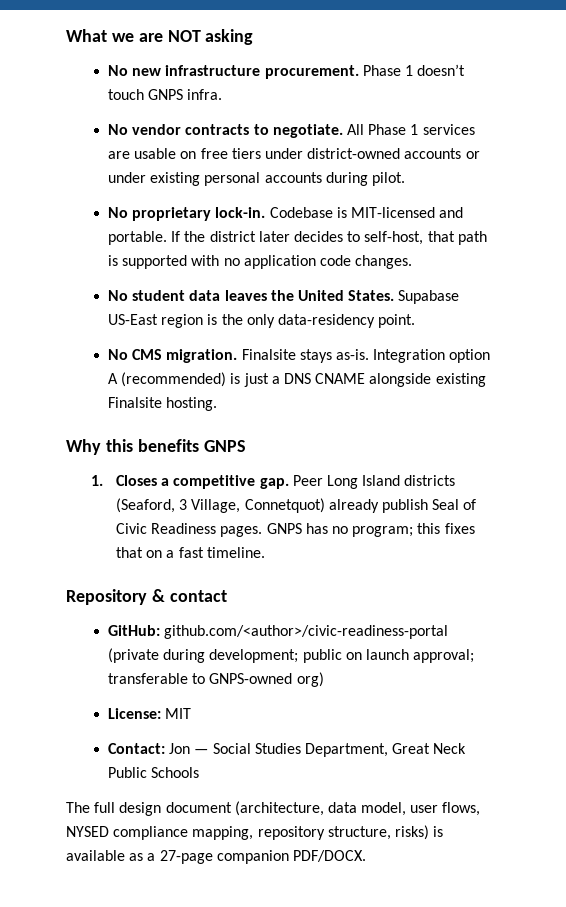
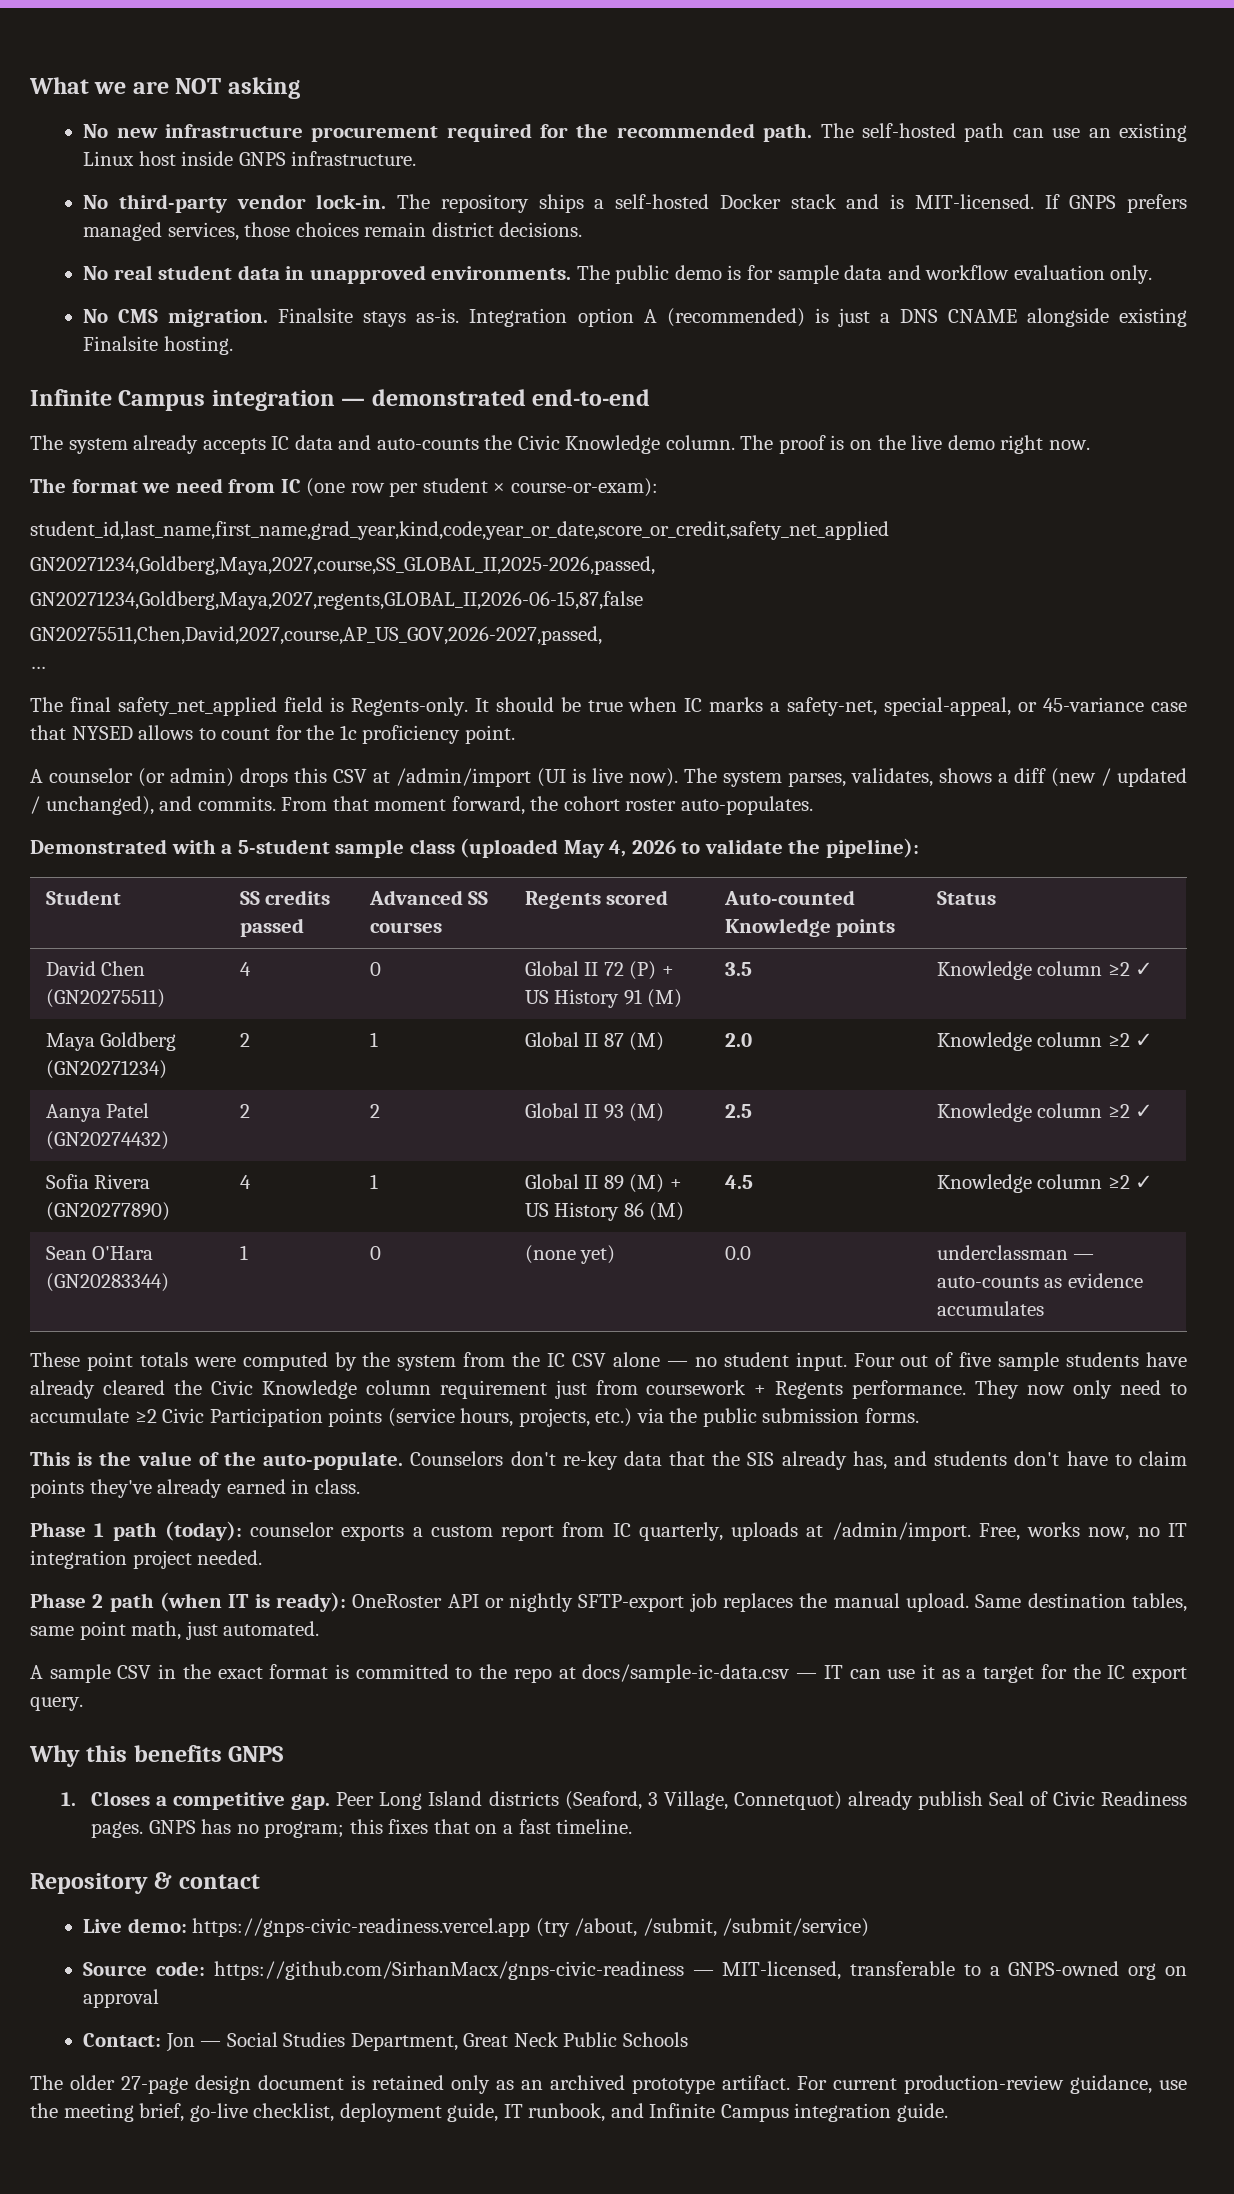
[264,64,466,79] [108,89,223,100] [108,124,475,138] [108,148,480,159] [108,172,405,186] [108,207,464,221] [108,231,487,245] [108,255,413,269] [108,290,460,304] [108,314,416,328] procurement. Phase 1 doesn’t touch GNPS infra. // No vendor contracts to negotiate. All Phase 1 services are usable on free tiers under district-owned accounts or under existing personal accounts during pilot. // No proprietary lock-in. Codebase is MIT-licensed and portable. If the district later decides to self-host, that path is supported with no application code changes. // No student data leaves the United States. Supabase US-East region is the only data-residency point. -> [311,123,1187,142] [83,151,417,166] [83,194,1187,213] [83,222,583,241] [83,265,1153,284] procurement required for the recommended path. The self-hosted path can use an existing Linux host inside GNPS infrastructure. // No third-party vendor lock-in. The repository ships a self-hosted Docker stack and is MIT-licensed. If GNPS prefers managed services, those choices remain district decisions. // No real student data in unapproved environments. The public demo is for sample data and workflow evaluation only.
(218, 404) none -> [30,389,651,411] [30,435,1090,454] [30,478,658,497] [30,521,889,540] [30,556,655,575] [30,591,643,610] [30,626,602,645] [30,666,46,669] [30,697,1187,716] [30,725,515,744] [30,768,1187,787] [30,796,813,815] [30,838,919,858] [45,890,121,905] [239,890,331,905] [239,918,304,937] [368,890,489,905] [369,922,442,933] [524,890,669,909] [723,890,855,905] [724,918,896,937] [936,891,996,905] [45,961,146,976] [45,989,165,1008] [239,962,251,976] [369,962,381,976] [524,961,674,980] [524,989,683,1008] [724,962,752,976] [936,961,1154,980] [45,1032,177,1051] [45,1060,167,1079] [239,1033,250,1047] [369,1032,378,1047] [524,1032,665,1051] [724,1033,752,1047] [936,1032,1154,1051] [45,1103,150,1122] [45,1131,169,1150] [239,1104,250,1118] [369,1104,380,1118] [524,1103,665,1122] [724,1104,752,1118] [936,1103,1154,1122] [45,1174,151,1189] [45,1202,170,1221] [239,1175,251,1189] [369,1174,378,1189] [524,1174,682,1193] [524,1202,685,1221] [724,1175,753,1189] [936,1174,1154,1193] [45,1246,154,1260] [45,1273,169,1292] [239,1245,248,1260] [369,1246,381,1260] [524,1245,616,1264] [724,1246,751,1260] [936,1245,1095,1260] [936,1273,1143,1288] [936,1301,1044,1316] [30,1352,1188,1371] [30,1380,1188,1399] [30,1408,919,1427] [30,1451,1187,1470] [30,1479,360,1498] [30,1521,1188,1541] [30,1550,263,1569] [30,1592,1187,1612] [30,1621,320,1640] [30,1664,1188,1683] [30,1697,83,1711] // Infinite Campus integration — demonstrated end-to-end // The system already accepts IC data and auto-counts the Civic Knowledge column. The proof is on the live demo right now. // The format we need from IC (one row per student × course-or-exam): // student_id,last_name,first_name,grad_year,kind,code,year_or_date,score_or_credit,safety_net_applied // GN20271234,Goldberg,Maya,2027,course,SS_GLOBAL_II,2025-2026,passed, // GN20271234,Goldberg,Maya,2027,regents,GLOBAL_II,2026-06-15,87,false // GN20275511,Chen,David,2027,course,AP_US_GOV,2026-2027,passed, // … // The final safety_net_applied field is Regents-only. It should be true when IC marks a safety-net, special-appeal, or 45-variance case that NYSED allows to count for the 1c proficiency point. // A counselor (or admin) drops this CSV at /admin/import (UI is live now). The system parses, validates, shows a diff (new / updated / unchanged), and commits. From that moment forward, the cohort roster auto-populates. // Demonstrated with a 5-student sample class (uploaded May 4, 2026 to validate the pipeline): // Student | SS credits passed | Advanced SS courses | Regents scored | Auto-counted Knowledge points | Status // David Chen (GN20275511) | 4 | 0 | Global II 72 (P) + US History 91 (M) | 3.5 | Knowledge column ≥2 ✓ // Maya Goldberg (GN20271234) | 2 | 1 | Global II 87 (M) | 2.0 | Knowledge column ≥2 ✓ // Aanya Patel (GN20274432) | 2 | 2 | Global II 93 (M) | 2.5 | Knowledge column ≥2 ✓ // Sofia Rivera (GN20277890) | 4 | 1 | Global II 89 (M) + US History 86 (M) | 4.5 | Knowledge column ≥2 ✓ // Sean O'Hara (GN20283344) | 1 | 0 | (none yet) | 0.0 | underclassman — auto-counts as evidence accumulates // These point totals were computed by the system from the IC CSV alone — no student input. Four out of five sample students have already cleared the Civic Knowledge column requirement just from coursework + Regents performance. They now only need to accumulate ≥2 Civic Participation points (service hours, projects, etc.) via the public submission forms. // This is the value of the auto-populate. Counselors don't re-key data that the SIS already has, and students don't have to claim points they've already earned in class. // Phase 1 path (today): counselor exports a custom report from IC quarterly, uploads at /admin/import. Free, works now, no IT integration project needed. // Phase 2 path (when IT is ready): OneRoster API or nightly SFTP-export job replaces the manual upload. Same destination tables, same point math, just automated. // A sample CSV in the exact format is committed to the repo at docs/sample-ic-data.csv — IT can use it as a target for the IC export query.
[108,625,449,639] [108,648,475,663] [108,672,324,687] [108,708,192,719] GitHub: github.com/<author>/civic-readiness-portal (private during development; public on launch approval; transferable to GNPS-owned org) // License: MIT -> [83,1918,870,1937] [83,1961,1188,1980] [83,1989,160,2008] Live demo: https://gnps-civic-readiness.vercel.app (try /about, /submit, /submit/service) // Source code: https://github.com/SirhanMacx/gnps-civic-readiness — MIT-licensed, transferable to a GNPS-owned org on approval
[94,801,481,816] [66,825,444,840] [66,850,366,864] full design document (architecture, data model, user flows, NYSED compliance mapping, repository structure, risks) is available as a 27-page companion PDF/DOCX. -> [70,2075,1187,2094] [30,2103,948,2122] older 27-page design document is retained only as an archived prototype artifact. For current production-review guidance, use the meeting brief, go-live checklist, deployment guide, IT runbook, and Infinite Campus integration guide.

